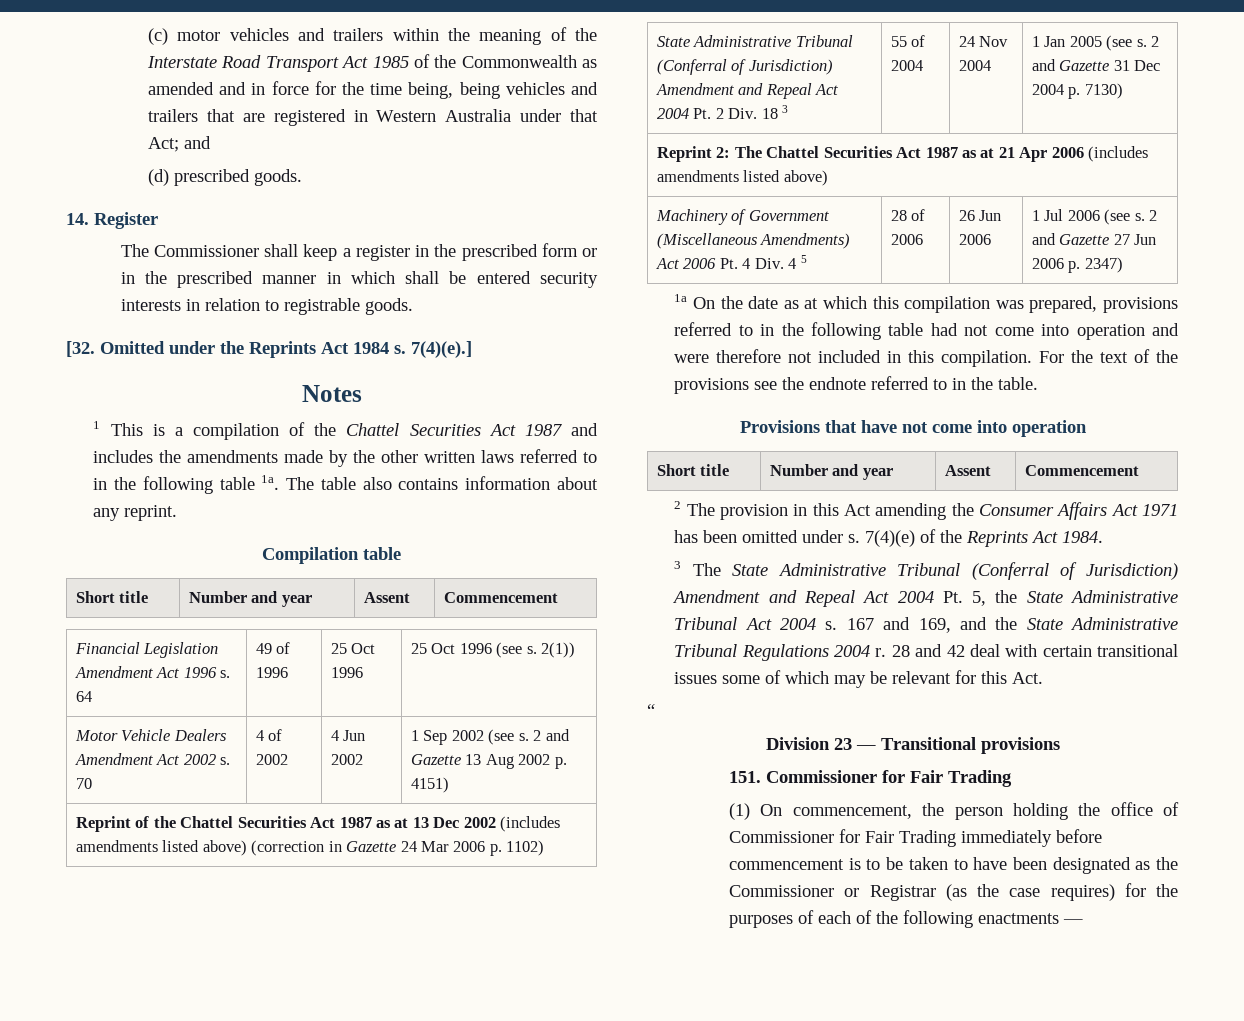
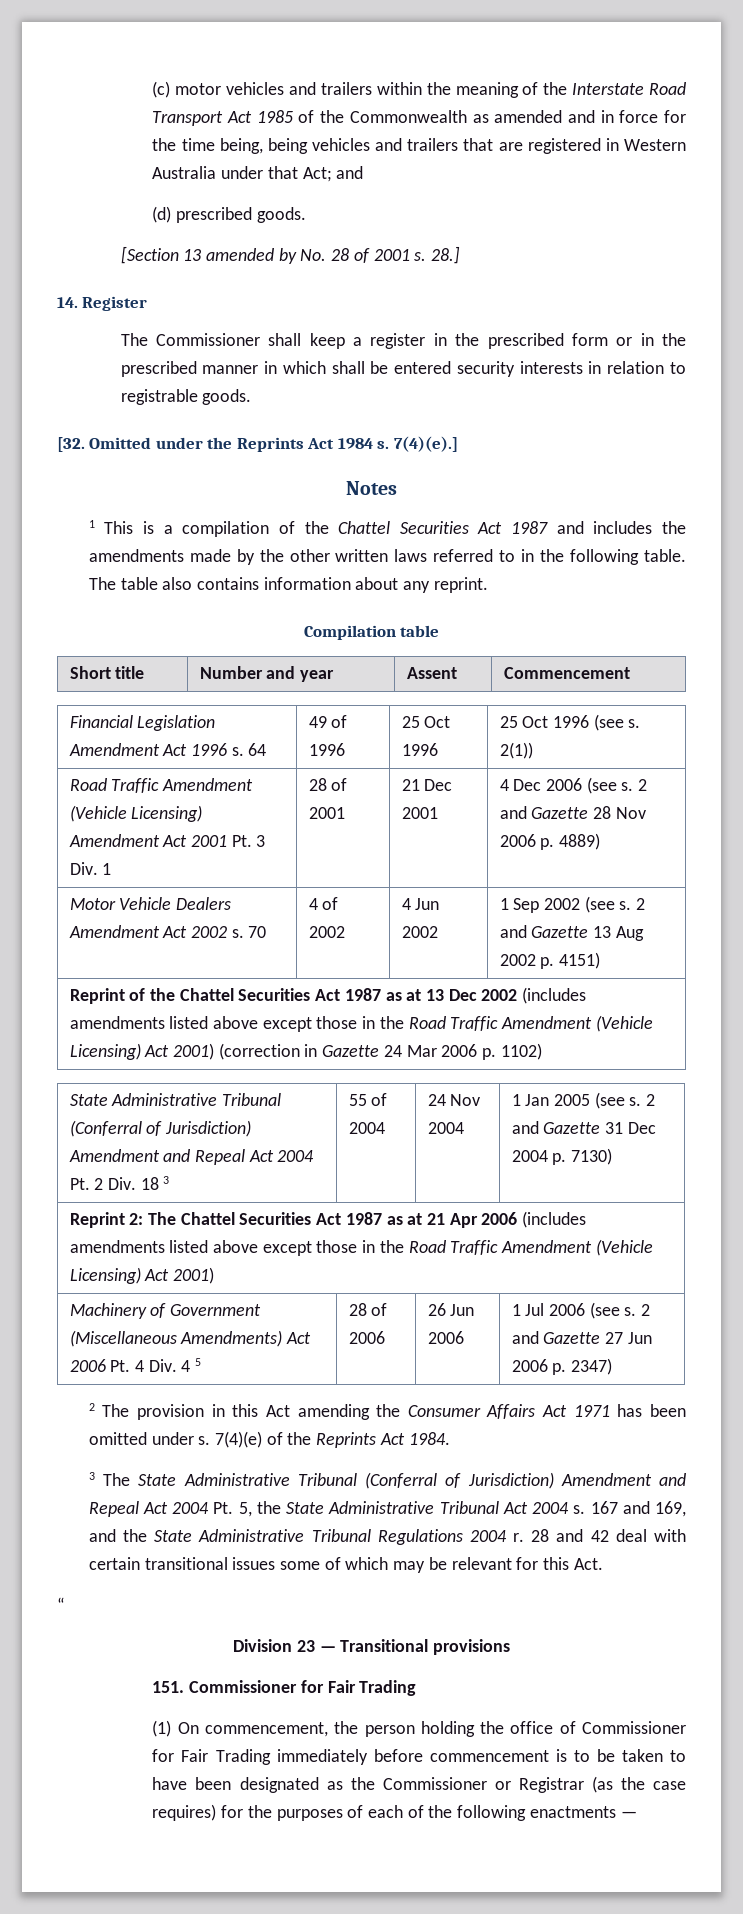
(303, 177) none -> [120,246,461,264] // [Section 13 amended by No. 28 of 2001 s. 28.]
[219,475,280,490] table 1a. -> [643,549,686,562] table.
(576, 650) none -> [69,778,253,793] [69,805,203,822] [68,834,266,847] [69,862,112,875] [308,778,348,791] [308,807,345,819] [401,779,453,791] [401,807,438,819] [499,777,648,794] [499,806,646,819] [499,833,600,850] // Road Traffic Amendment (Vehicle Licensing) Amendment Act 2001 Pt. 3 Div. 1 | 28 of 2001 | 21 Dec 2001 | 4 Dec 2006 (see s. 2 and Gazette 28 Nov 2006 p. 4889)
[202,840,247,856] above) -> [212,1015,653,1032] [69,1043,214,1060] above except those in the Road Traffic Amendment (Vehicle Licensing) Act 2001)
[783,170,828,186] above) -> [212,1239,653,1256] [69,1267,214,1284] above except those in the Road Traffic Amendment (Vehicle Licensing) Act 2001)
[674,294,1178,313] [674,322,1179,340] [674,349,1178,367] [674,376,1039,394] [739,420,1087,437] [656,464,730,476] [769,464,893,480] [944,465,991,476] [1024,465,1139,476] // 1a On the date as at which this compilation was prepared, provisions referred to in the following table had not come into operation and were therefore not included in this compilation. For the text of the provisions see the endnote referred to in the table. // Provisions that have not come into operation // Short title | Number and year | Assent | Commencement -> (612, 1366) none

